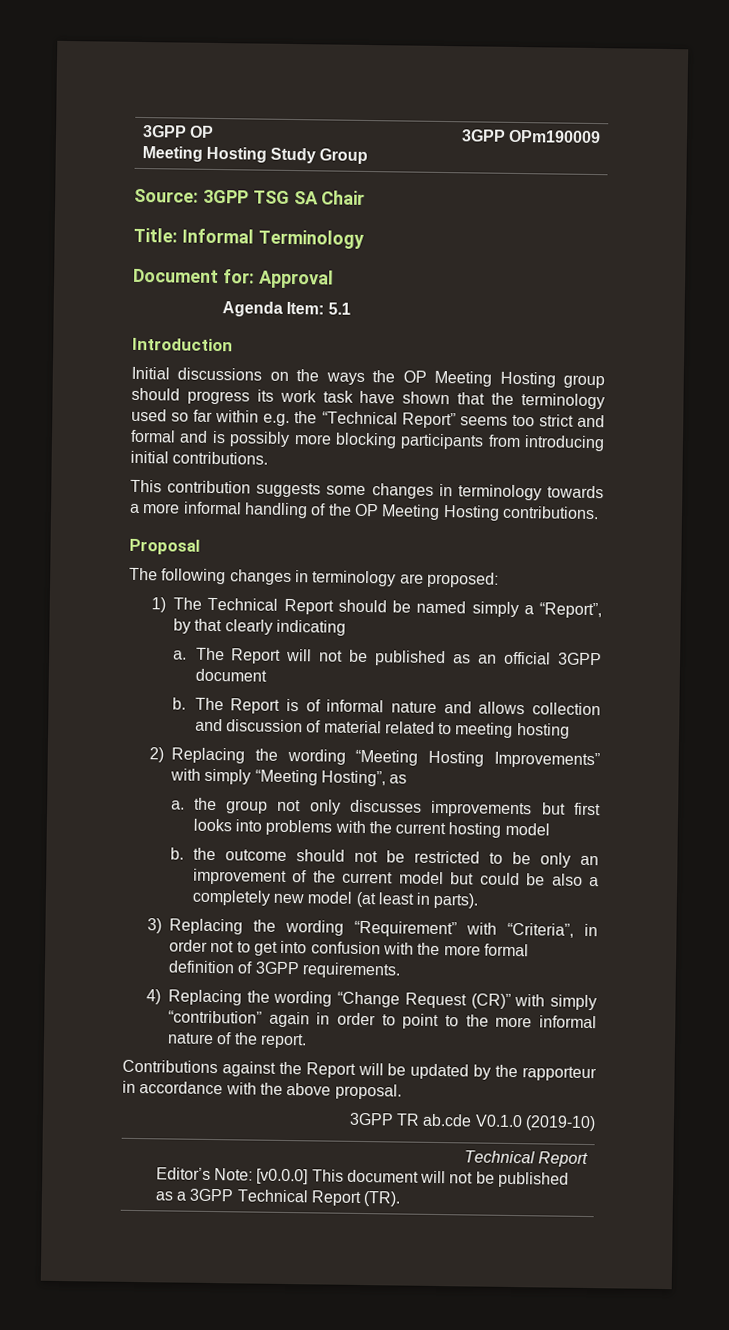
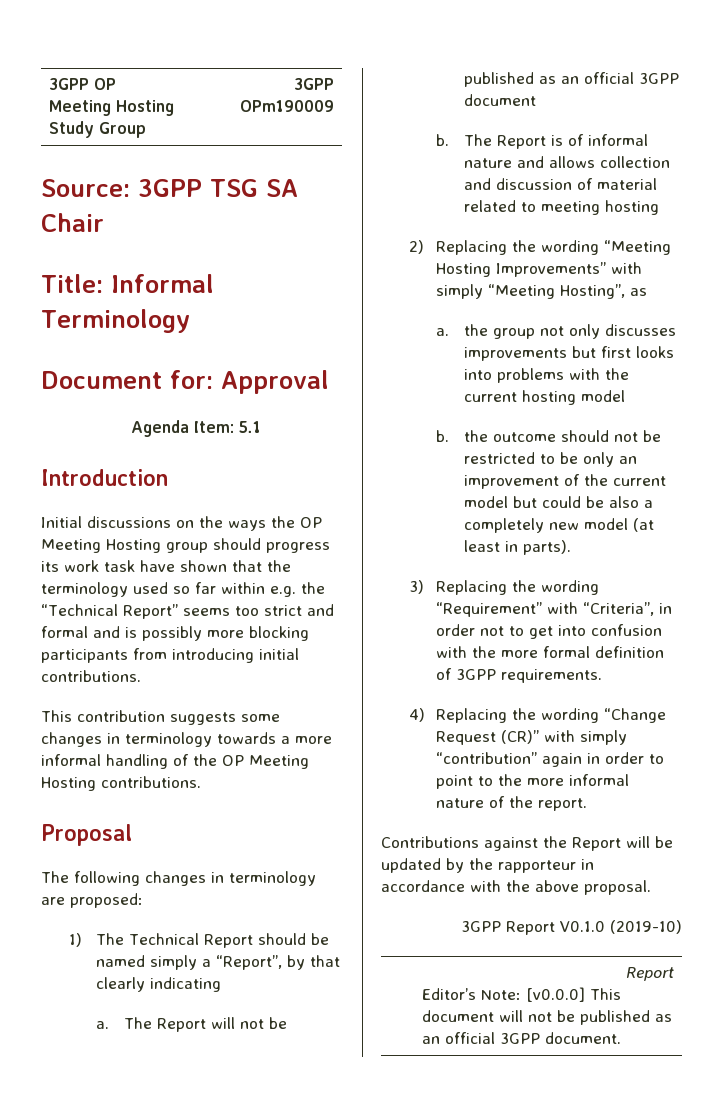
[396,1113,473,1127] TR ab.cde -> [506,921,555,935] Report
[464,1150,536,1164] Technical -> (682, 927) none
[175,1188,402,1207] a 3GPP Technical Report (TR). -> [421,1032,621,1044] an official 3GPP document.

